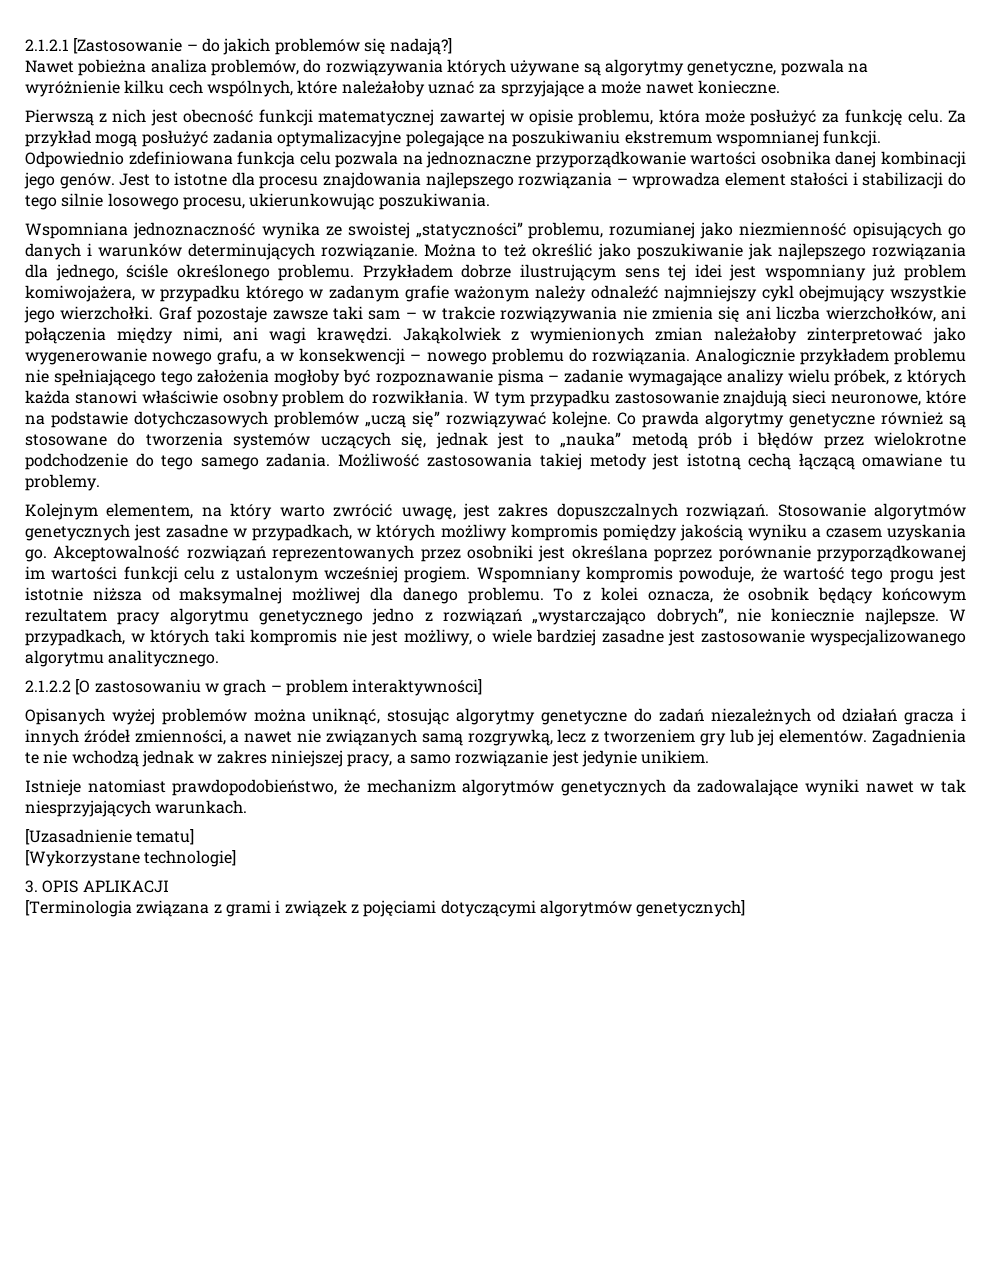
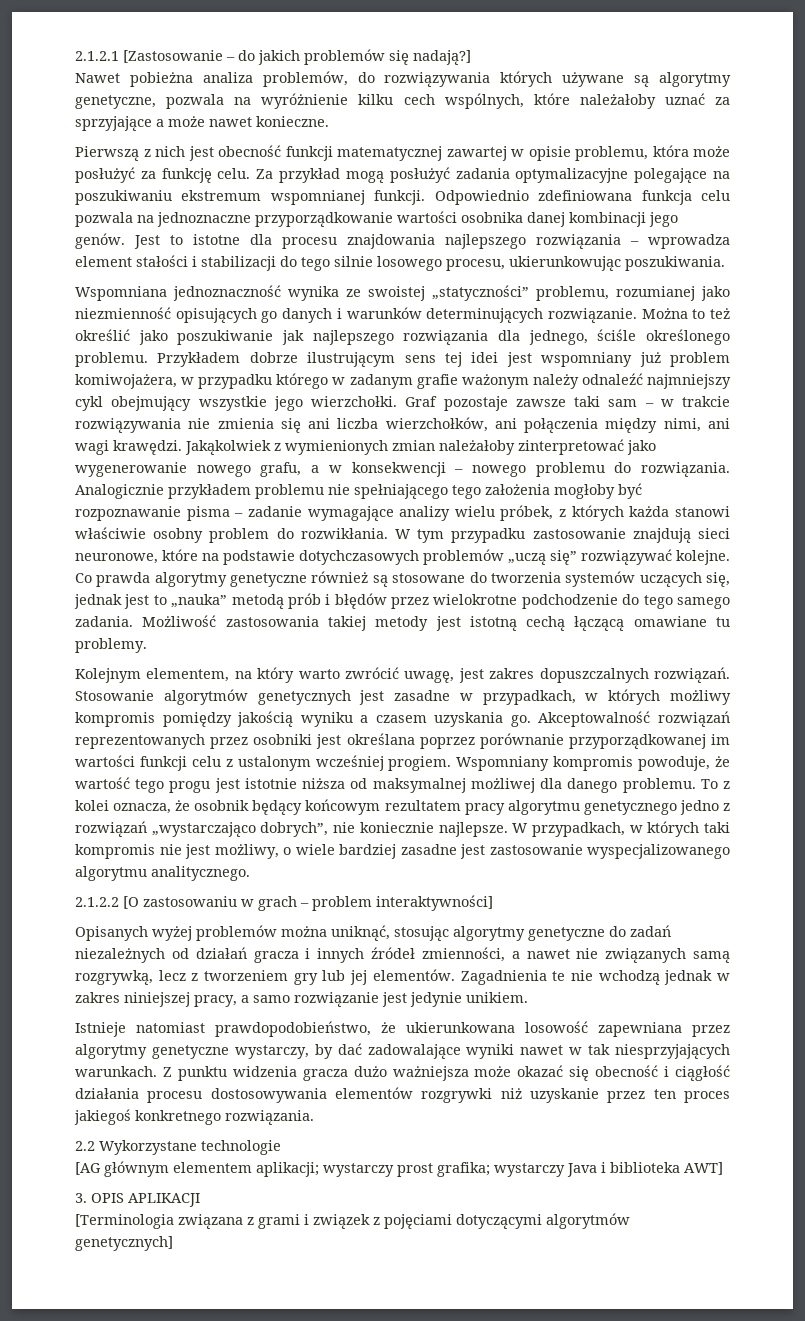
[366,779,691,796] mechanizm algorytmów genetycznych da -> [406,1021,730,1037] [75,1043,362,1059] ukierunkowana losowość zapewniana przez algorytmy genetyczne wystarczy, by dać
[25,829,195,845] [25,850,237,867] // [Uzasadnienie tematu] // [Wykorzystane technologie] -> [162,1065,730,1081] [75,1087,731,1103] [74,1109,314,1125] [75,1140,281,1155] [75,1161,723,1177] Z punktu widzenia gracza dużo ważniejsza może okazać się obecność i ciągłość działania procesu dostosowywania elementów rozgrywki niż uzyskanie przez ten proces jakiegoś konkretnego rozwiązania. // 2.2 Wykorzystane technologie // [AG głównym elementem aplikacji; wystarczy prost grafika; wystarczy Java i biblioteka AWT]

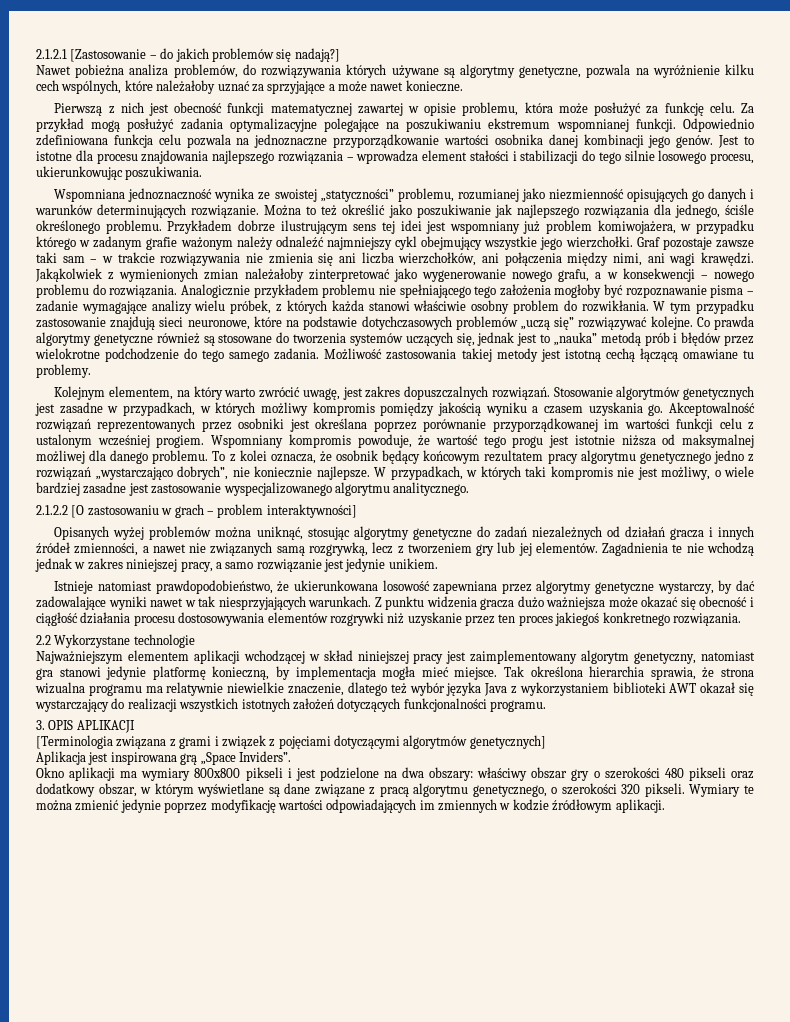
[75,1161,723,1177] [AG głównym elementem aplikacji; wystarczy prost grafika; wystarczy Java i biblioteka AWT] -> [36,650,755,664] [36,666,755,680] [35,682,754,696] [35,698,546,712] Najważniejszym elementem aplikacji wchodzącej w skład niniejszej pracy jest zaimplementowany algorytm genetyczny, natomiast gra stanowi jedynie platformę konieczną, by implementacja mogła mieć miejsce. Tak określona hierarchia sprawia, że strona wizualna programu ma relatywnie niewielkie znaczenie, dlatego też wybór języka Java z wykorzystaniem biblioteki AWT okazał się wystarczający do realizacji wszystkich istotnych założeń dotyczących funkcjonalności programu.
(173, 1243) none -> [36,751,291,765] [36,767,754,781] [36,783,754,797] [36,799,665,813] // Aplikacja jest inspirowana grą „Space Inviders”. // Okno aplikacji ma wymiary 800x800 pikseli i jest podzielone na dwa obszary: właściwy obszar gry o szerokości 480 pikseli oraz dodatkowy obszar, w którym wyświetlane są dane związane z pracą algorytmu genetycznego, o szerokości 320 pikseli. Wymiary te można zmienić jedynie poprzez modyfikację wartości odpowiadających im zmiennych w kodzie źródłowym aplikacji.

